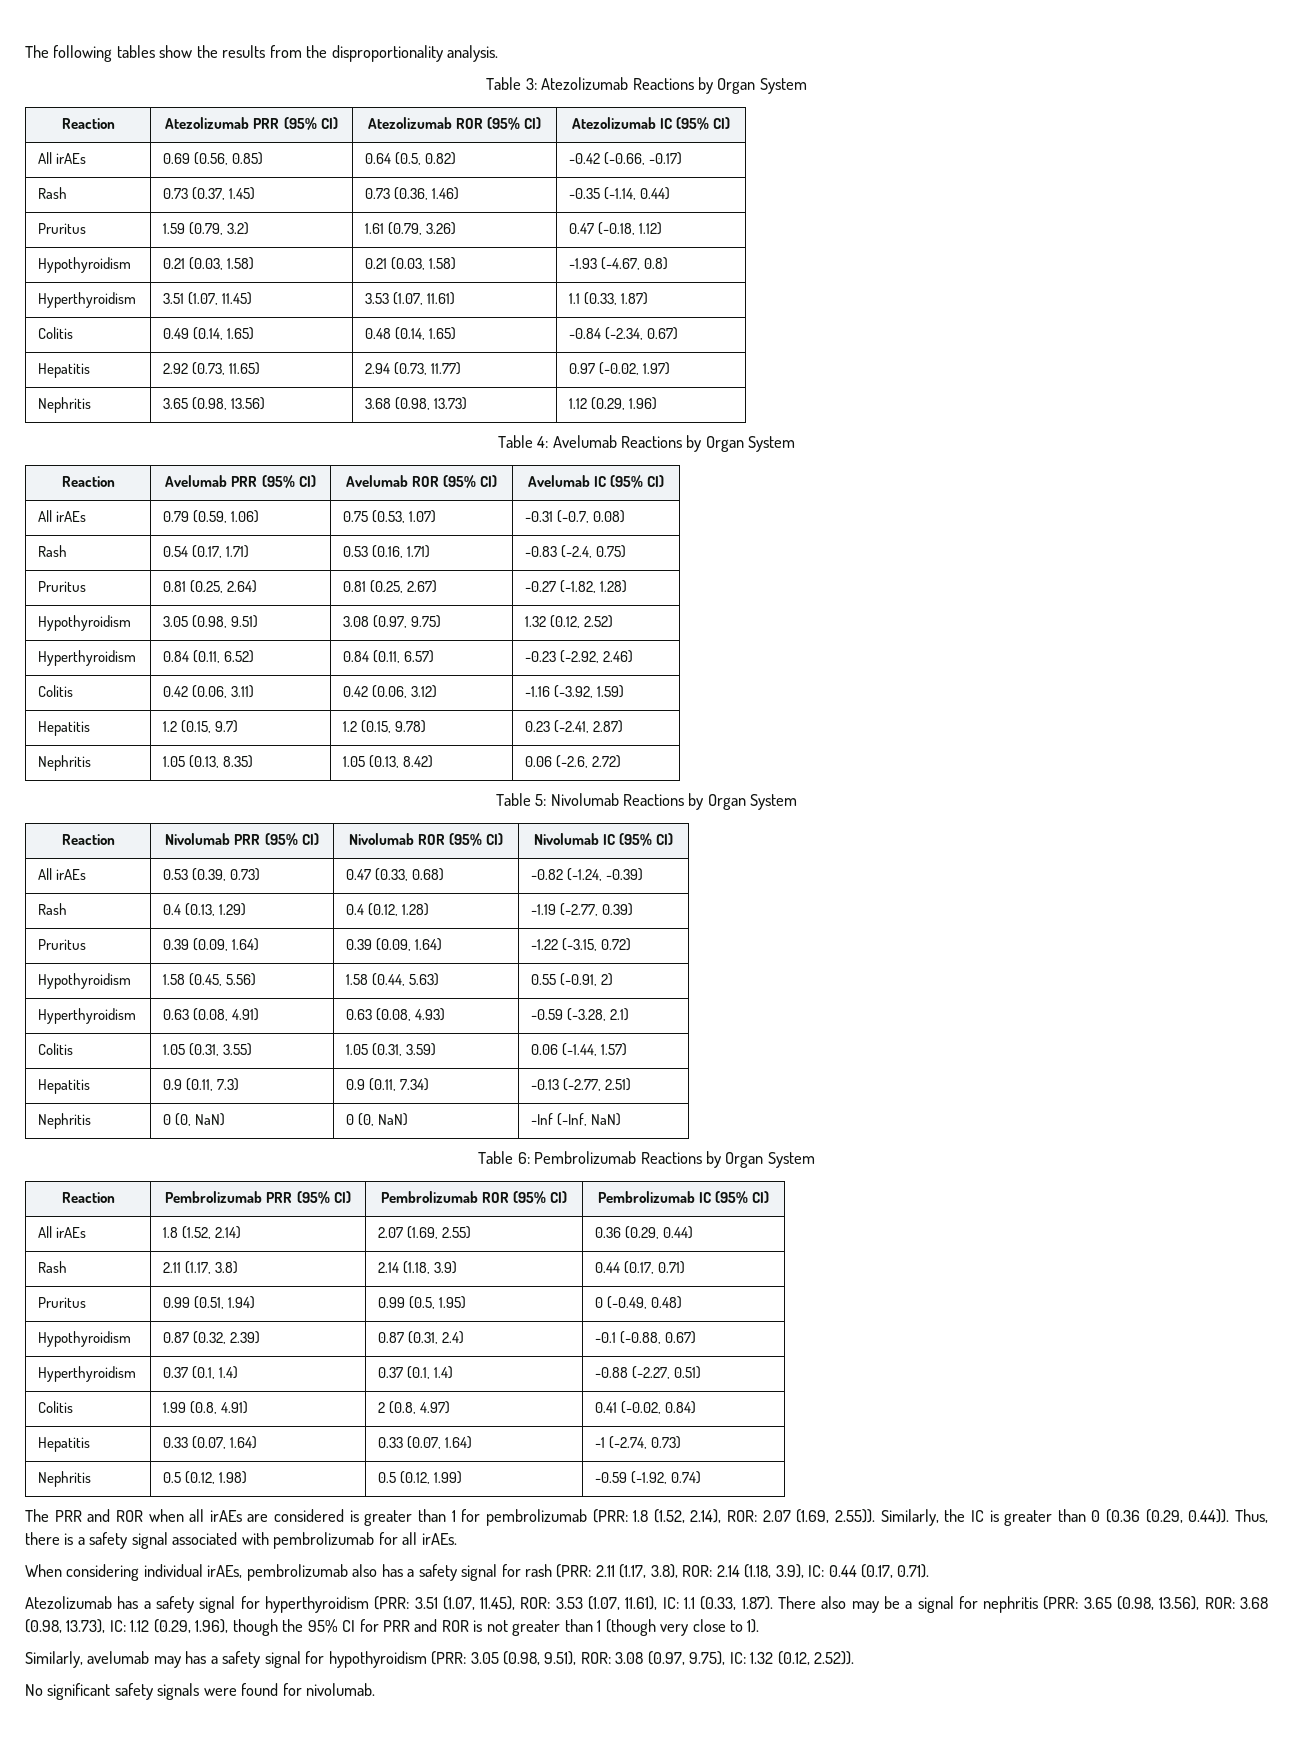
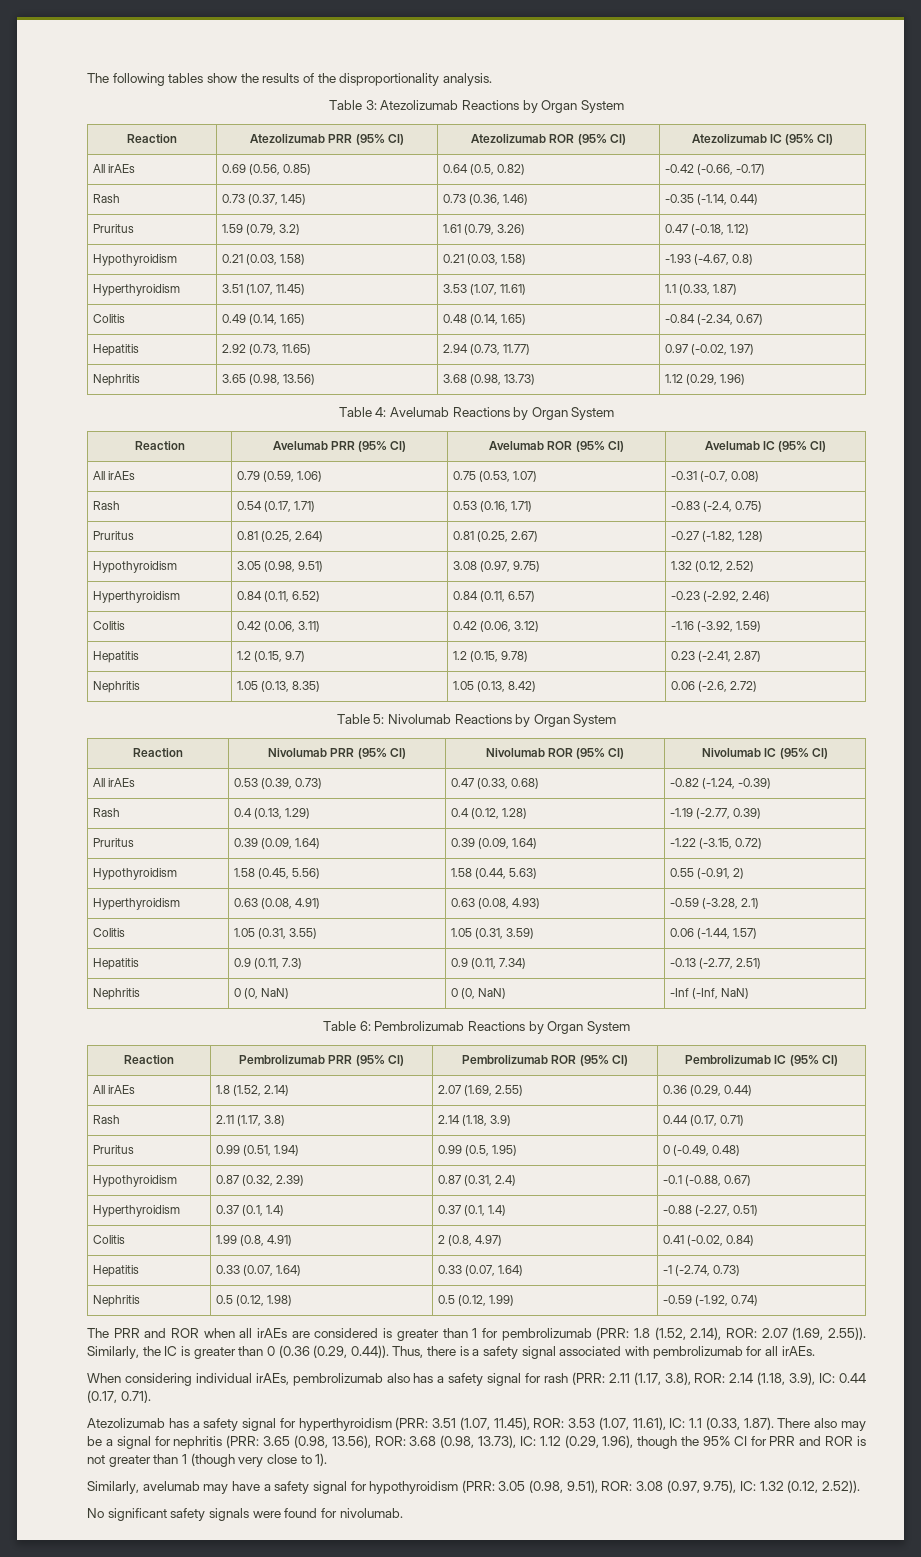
[269,45,302,58] from -> [302,73,314,83] of
[185,1651,207,1664] has -> [231,1481,260,1491] have

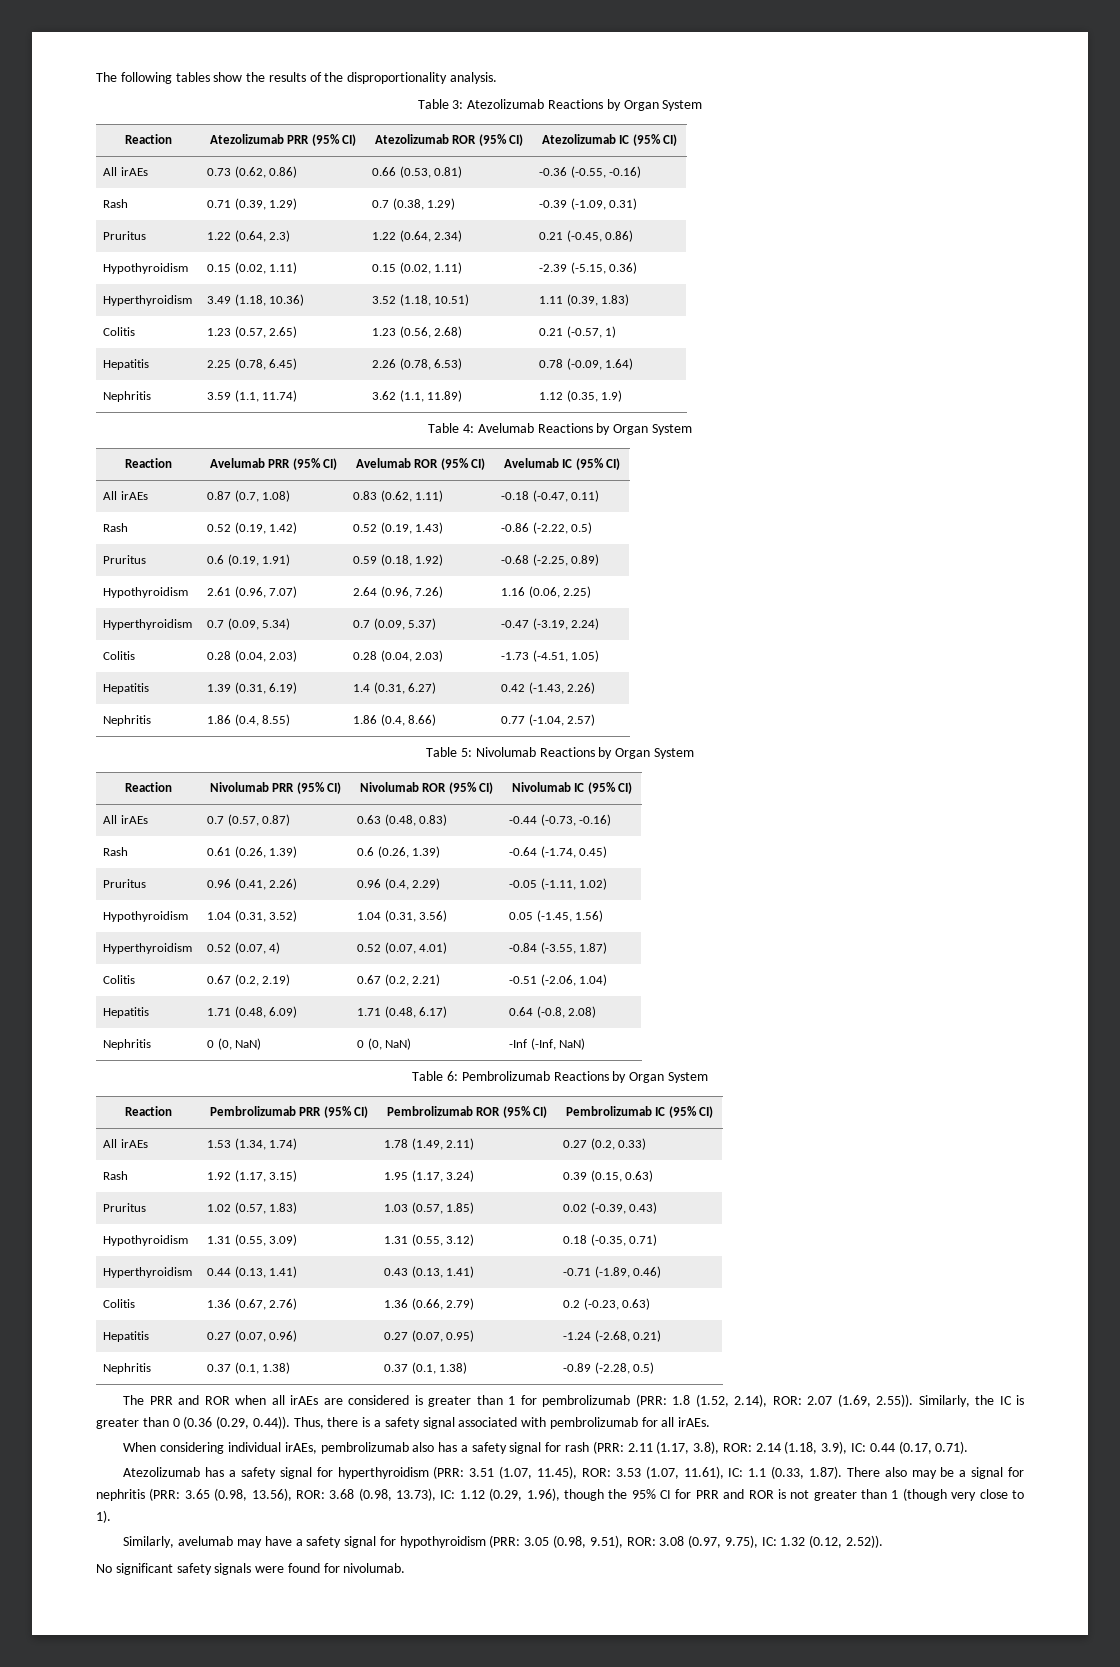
[221,164,312,175] [442,164,526,175] [664,164,766,175] [92,194,120,203] [221,194,307,205] [442,194,529,205] [664,194,759,205] [92,224,134,233] [221,224,301,235] [442,224,526,235] [664,224,750,235] [92,254,177,266] [221,254,306,265] [442,254,527,265] [664,254,754,265] [92,284,180,296] [221,284,306,295] [442,284,527,295] [664,284,738,295] [92,314,125,323] [221,314,306,325] [442,314,527,325] [664,314,764,325] [92,344,139,356] [221,344,312,355] [442,344,531,355] [664,344,755,355] [92,374,140,386] [221,374,316,385] [442,374,536,385] [664,374,746,385] 0.69 (0.56, 0.85) | 0.64 (0.5, 0.82) | -0.42 (-0.66, -0.17) // Rash | 0.73 (0.37, 1.45) | 0.73 (0.36, 1.46) | -0.35 (-1.14, 0.44) // Pruritus | 1.59 (0.79, 3.2) | 1.61 (0.79, 3.26) | 0.47 (-0.18, 1.12) // Hypothyroidism | 0.21 (0.03, 1.58) | 0.21 (0.03, 1.58) | -1.93 (-4.67, 0.8) // Hyperthyroidism | 3.51 (1.07, 11.45) | 3.53 (1.07, 11.61) | 1.1 (0.33, 1.87) // Colitis | 0.49 (0.14, 1.65) | 0.48 (0.14, 1.65) | -0.84 (-2.34, 0.67) // Hepatitis | 2.92 (0.73, 11.65) | 2.94 (0.73, 11.77) | 0.97 (-0.02, 1.97) // Nephritis | 3.65 (0.98, 13.56) | 3.68 (0.98, 13.73) | 1.12 (0.29, 1.96) -> [207,166,298,178] [372,166,463,178] [539,166,642,178] [103,199,129,208] [207,198,298,210] [372,198,456,210] [539,198,638,210] [103,231,147,240] [207,230,291,242] [372,230,463,242] [539,230,634,242] [103,263,189,274] [207,262,298,274] [372,262,463,274] [539,262,638,274] [103,295,193,306] [207,294,305,306] [372,294,470,306] [539,294,630,306] [103,327,136,336] [207,326,298,338] [372,326,463,338] [539,326,617,338] [103,359,150,370] [207,358,298,370] [372,358,463,370] [539,358,634,370] [103,391,152,402] [207,390,298,402] [372,390,463,402] [539,390,623,402] 0.73 (0.62, 0.86) | 0.66 (0.53, 0.81) | -0.36 (-0.55, -0.16) // Rash | 0.71 (0.39, 1.29) | 0.7 (0.38, 1.29) | -0.39 (-1.09, 0.31) // Pruritus | 1.22 (0.64, 2.3) | 1.22 (0.64, 2.34) | 0.21 (-0.45, 0.86) // Hypothyroidism | 0.15 (0.02, 1.11) | 0.15 (0.02, 1.11) | -2.39 (-5.15, 0.36) // Hyperthyroidism | 3.49 (1.18, 10.36) | 3.52 (1.18, 10.51) | 1.11 (0.39, 1.83) // Colitis | 1.23 (0.57, 2.65) | 1.23 (0.56, 2.68) | 0.21 (-0.57, 1) // Hepatitis | 2.25 (0.78, 6.45) | 2.26 (0.78, 6.53) | 0.78 (-0.09, 1.64) // Nephritis | 3.59 (1.1, 11.74) | 3.62 (1.1, 11.89) | 1.12 (0.35, 1.9)
[236,471,323,482] [452,471,538,482] [670,471,760,482] [92,501,120,510] [236,501,316,512] [452,501,533,512] [670,501,763,512] [92,531,134,540] [236,531,324,542] [452,531,539,542] [670,531,764,542] [92,561,177,573] [236,561,324,572] [452,561,541,572] [670,561,755,572] [92,591,180,603] [236,591,321,602] [452,591,536,602] [670,591,771,602] [92,621,125,630] [236,621,321,632] [452,621,540,632] [670,621,762,632] [92,651,139,663] [236,651,306,662] [452,651,529,662] [670,651,762,662] [92,681,140,693] [236,681,321,692] [452,681,537,692] [670,681,758,692] 0.79 (0.59, 1.06) | 0.75 (0.53, 1.07) | -0.31 (-0.7, 0.08) // Rash | 0.54 (0.17, 1.71) | 0.53 (0.16, 1.71) | -0.83 (-2.4, 0.75) // Pruritus | 0.81 (0.25, 2.64) | 0.81 (0.25, 2.67) | -0.27 (-1.82, 1.28) // Hypothyroidism | 3.05 (0.98, 9.51) | 3.08 (0.97, 9.75) | 1.32 (0.12, 2.52) // Hyperthyroidism | 0.84 (0.11, 6.52) | 0.84 (0.11, 6.57) | -0.23 (-2.92, 2.46) // Colitis | 0.42 (0.06, 3.11) | 0.42 (0.06, 3.12) | -1.16 (-3.92, 1.59) // Hepatitis | 1.2 (0.15, 9.7) | 1.2 (0.15, 9.78) | 0.23 (-2.41, 2.87) // Nephritis | 1.05 (0.13, 8.35) | 1.05 (0.13, 8.42) | 0.06 (-2.6, 2.72) -> [207,490,291,502] [353,490,444,502] [501,490,600,502] [103,523,129,532] [207,522,298,534] [353,522,444,534] [501,522,593,534] [103,555,147,564] [207,554,291,566] [353,554,444,566] [501,554,600,566] [103,587,189,598] [207,586,298,598] [353,586,444,598] [501,586,592,598] [103,619,193,630] [207,618,291,630] [353,618,437,630] [501,618,600,630] [103,651,136,660] [207,650,298,662] [353,650,444,662] [501,650,600,662] [103,683,150,694] [207,682,298,694] [353,682,437,694] [501,682,596,694] [103,715,152,726] [207,714,291,726] [353,714,437,726] [501,714,596,726] 0.87 (0.7, 1.08) | 0.83 (0.62, 1.11) | -0.18 (-0.47, 0.11) // Rash | 0.52 (0.19, 1.42) | 0.52 (0.19, 1.43) | -0.86 (-2.22, 0.5) // Pruritus | 0.6 (0.19, 1.91) | 0.59 (0.18, 1.92) | -0.68 (-2.25, 0.89) // Hypothyroidism | 2.61 (0.96, 7.07) | 2.64 (0.96, 7.26) | 1.16 (0.06, 2.25) // Hyperthyroidism | 0.7 (0.09, 5.34) | 0.7 (0.09, 5.37) | -0.47 (-3.19, 2.24) // Colitis | 0.28 (0.04, 2.03) | 0.28 (0.04, 2.03) | -1.73 (-4.51, 1.05) // Hepatitis | 1.39 (0.31, 6.19) | 1.4 (0.31, 6.27) | 0.42 (-1.43, 2.26) // Nephritis | 1.86 (0.4, 8.55) | 1.86 (0.4, 8.66) | 0.77 (-1.04, 2.57)
[233,778,323,789] [450,778,540,789] [669,778,772,789] [92,808,120,817] [233,808,311,819] [450,808,528,819] [669,808,762,819] [92,838,134,847] [233,838,321,849] [450,838,538,849] [669,838,763,849] [92,868,177,880] [233,868,321,879] [450,868,538,879] [669,868,745,879] [92,898,180,910] [233,898,321,909] [450,898,541,909] [669,898,760,909] [92,928,125,937] [233,928,318,939] [450,928,535,939] [669,928,758,939] [92,958,139,970] [233,958,303,969] [450,958,527,969] [669,958,762,969] 0.53 (0.39, 0.73) | 0.47 (0.33, 0.68) | -0.82 (-1.24, -0.39) // Rash | 0.4 (0.13, 1.29) | 0.4 (0.12, 1.28) | -1.19 (-2.77, 0.39) // Pruritus | 0.39 (0.09, 1.64) | 0.39 (0.09, 1.64) | -1.22 (-3.15, 0.72) // Hypothyroidism | 1.58 (0.45, 5.56) | 1.58 (0.44, 5.63) | 0.55 (-0.91, 2) // Hyperthyroidism | 0.63 (0.08, 4.91) | 0.63 (0.08, 4.93) | -0.59 (-3.28, 2.1) // Colitis | 1.05 (0.31, 3.55) | 1.05 (0.31, 3.59) | 0.06 (-1.44, 1.57) // Hepatitis | 0.9 (0.11, 7.3) | 0.9 (0.11, 7.34) | -0.13 (-2.77, 2.51) -> [207,814,291,826] [357,814,448,826] [509,814,612,826] [103,847,129,856] [207,846,298,858] [357,846,441,858] [509,846,608,858] [103,879,147,888] [207,878,298,890] [357,878,441,890] [509,878,608,890] [103,911,189,922] [207,910,298,922] [357,910,448,922] [509,910,604,922] [103,943,193,954] [207,942,281,954] [357,942,448,954] [509,942,608,954] [103,975,136,984] [207,974,291,986] [357,974,441,986] [509,974,608,986] [103,1007,150,1018] [207,1006,298,1018] [357,1006,448,1018] [509,1006,597,1018] 0.7 (0.57, 0.87) | 0.63 (0.48, 0.83) | -0.44 (-0.73, -0.16) // Rash | 0.61 (0.26, 1.39) | 0.6 (0.26, 1.39) | -0.64 (-1.74, 0.45) // Pruritus | 0.96 (0.41, 2.26) | 0.96 (0.4, 2.29) | -0.05 (-1.11, 1.02) // Hypothyroidism | 1.04 (0.31, 3.52) | 1.04 (0.31, 3.56) | 0.05 (-1.45, 1.56) // Hyperthyroidism | 0.52 (0.07, 4) | 0.52 (0.07, 4.01) | -0.84 (-3.55, 1.87) // Colitis | 0.67 (0.2, 2.19) | 0.67 (0.2, 2.21) | -0.51 (-2.06, 1.04) // Hepatitis | 1.71 (0.48, 6.09) | 1.71 (0.48, 6.17) | 0.64 (-0.8, 2.08)
[215,1085,290,1096] [437,1085,524,1096] [662,1085,753,1096] [92,1115,120,1124] [215,1115,286,1126] [437,1115,512,1126] [662,1115,745,1126] [92,1145,134,1154] [215,1145,300,1156] [437,1145,518,1156] [662,1145,741,1156] [92,1175,177,1187] [215,1175,305,1186] [437,1175,517,1186] [662,1175,752,1186] [92,1205,180,1217] [215,1205,285,1216] [437,1205,507,1216] [662,1205,759,1216] [92,1235,125,1244] [215,1235,293,1246] [437,1235,503,1246] [662,1235,755,1246] [92,1265,139,1277] [215,1265,302,1276] [437,1265,524,1276] [662,1265,741,1276] [92,1295,140,1307] [215,1295,293,1306] [437,1295,515,1306] [662,1295,759,1306] 1.8 (1.52, 2.14) | 2.07 (1.69, 2.55) | 0.36 (0.29, 0.44) // Rash | 2.11 (1.17, 3.8) | 2.14 (1.18, 3.9) | 0.44 (0.17, 0.71) // Pruritus | 0.99 (0.51, 1.94) | 0.99 (0.5, 1.95) | 0 (-0.49, 0.48) // Hypothyroidism | 0.87 (0.32, 2.39) | 0.87 (0.31, 2.4) | -0.1 (-0.88, 0.67) // Hyperthyroidism | 0.37 (0.1, 1.4) | 0.37 (0.1, 1.4) | -0.88 (-2.27, 0.51) // Colitis | 1.99 (0.8, 4.91) | 2 (0.8, 4.97) | 0.41 (-0.02, 0.84) // Hepatitis | 0.33 (0.07, 1.64) | 0.33 (0.07, 1.64) | -1 (-2.74, 0.73) // Nephritis | 0.5 (0.12, 1.98) | 0.5 (0.12, 1.99) | -0.59 (-1.92, 0.74) -> [207,1138,298,1150] [384,1138,475,1150] [563,1138,647,1150] [103,1171,129,1180] [207,1170,298,1182] [384,1170,475,1182] [563,1170,654,1182] [103,1203,147,1212] [207,1202,298,1214] [384,1202,475,1214] [563,1202,658,1214] [103,1235,189,1246] [207,1234,298,1246] [384,1234,475,1246] [563,1234,658,1246] [103,1267,193,1278] [207,1266,298,1278] [384,1266,475,1278] [563,1266,662,1278] [103,1299,136,1308] [207,1298,298,1310] [384,1298,475,1310] [563,1298,651,1310] [103,1331,150,1342] [207,1330,298,1342] [384,1330,475,1342] [563,1330,662,1342] [103,1363,152,1374] [207,1362,291,1374] [384,1362,468,1374] [563,1362,655,1374] 1.53 (1.34, 1.74) | 1.78 (1.49, 2.11) | 0.27 (0.2, 0.33) // Rash | 1.92 (1.17, 3.15) | 1.95 (1.17, 3.24) | 0.39 (0.15, 0.63) // Pruritus | 1.02 (0.57, 1.83) | 1.03 (0.57, 1.85) | 0.02 (-0.39, 0.43) // Hypothyroidism | 1.31 (0.55, 3.09) | 1.31 (0.55, 3.12) | 0.18 (-0.35, 0.71) // Hyperthyroidism | 0.44 (0.13, 1.41) | 0.43 (0.13, 1.41) | -0.71 (-1.89, 0.46) // Colitis | 1.36 (0.67, 2.76) | 1.36 (0.66, 2.79) | 0.2 (-0.23, 0.63) // Hepatitis | 0.27 (0.07, 0.96) | 0.27 (0.07, 0.95) | -1.24 (-2.68, 0.21) // Nephritis | 0.37 (0.1, 1.38) | 0.37 (0.1, 1.38) | -0.89 (-2.28, 0.5)

